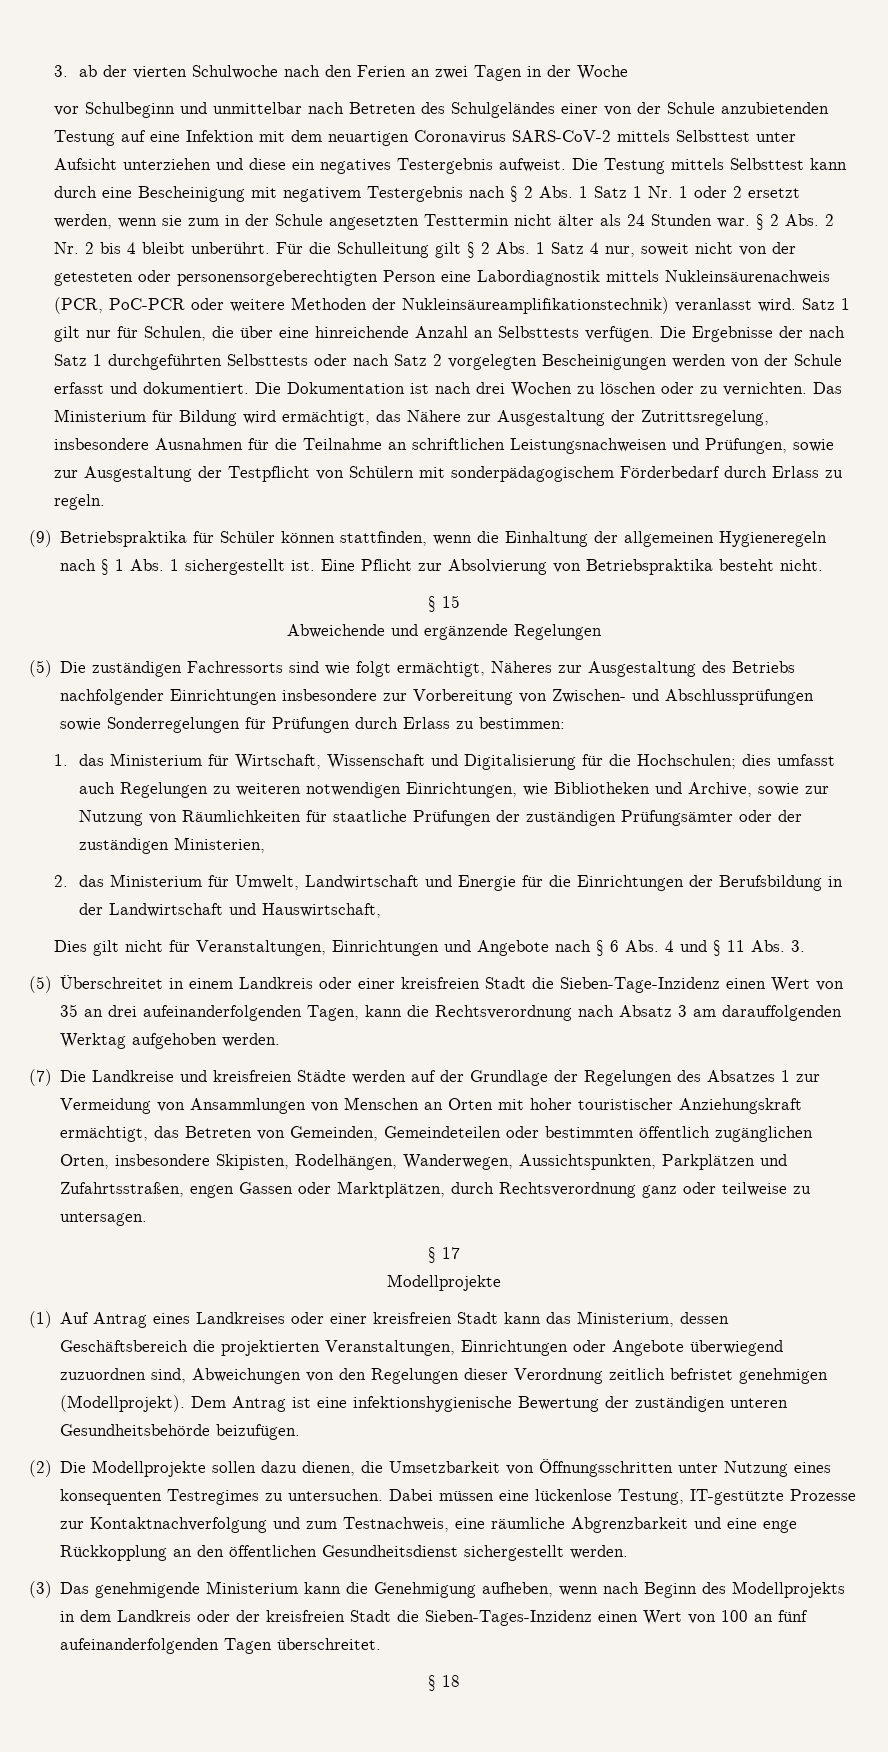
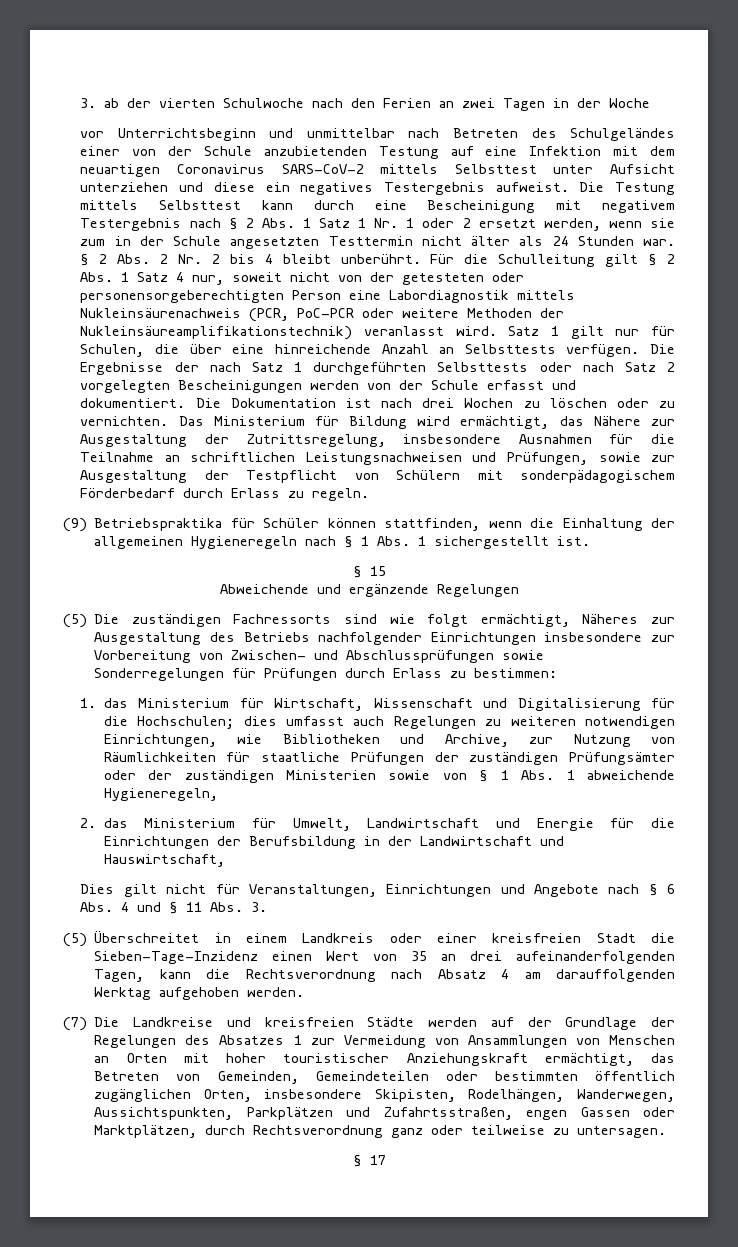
[84,102,175,118] Schulbeginn -> [117,128,256,141] Unterrichtsbeginn
[321,559,824,575] Eine Pflicht zur Absolvierung von Betriebspraktika besteht nicht. -> (591, 541) none
[757,783,799,796] sowie -> (509, 740) none
[173,837,265,853] Ministerien, -> [286,770,676,782] [103,788,218,801] Ministerien sowie von § 1 Abs. 1 abweichende Hygieneregeln,
[678,1005,688,1017] 3 -> [501,969,510,979] 4
[387,1274,501,1291] [29,1311,730,1328] [60,1340,784,1356] [60,1368,829,1384] [60,1395,789,1412] [60,1424,301,1440] [29,1459,832,1477] [60,1489,857,1505] [60,1517,798,1533] [60,1545,629,1561] [29,1581,846,1598] [60,1610,809,1626] [60,1638,382,1654] [428,1675,460,1691] // Modellprojekte // (1) Auf Antrag eines Landkreises oder einer kreisfreien Stadt kann das Ministerium, dessen Geschäftsbereich die projektierten Veranstaltungen, Einrichtungen oder Angebote überwiegend zuzuordnen sind, Abweichungen von den Regelungen dieser Verordnung zeitlich befristet genehmigen (Modellprojekt). Dem Antrag ist eine infektionshygienische Bewertung der zuständigen unteren Gesundheitsbehörde beizufügen. // (2) Die Modellprojekte sollen dazu dienen, die Umsetzbarkeit von Öffnungsschritten unter Nutzung eines konsequenten Testregimes zu untersuchen. Dabei müssen eine lückenlose Testung, IT-gestützte Prozesse zur Kontaktnachverfolgung und zum Testnachweis, eine räumliche Abgrenzbarkeit und eine enge Rückkopplung an den öffentlichen Gesundheitsdienst sichergestellt werden. // (3) Das genehmigende Ministerium kann die Genehmigung aufheben, wenn nach Beginn des Modellprojekts in dem Landkreis oder der kreisfreien Stadt die Sieben-Tages-Inzidenz einen Wert von 100 an fünf aufeinanderfolgenden Tagen überschreitet. // § 18 -> (386, 1160) none

